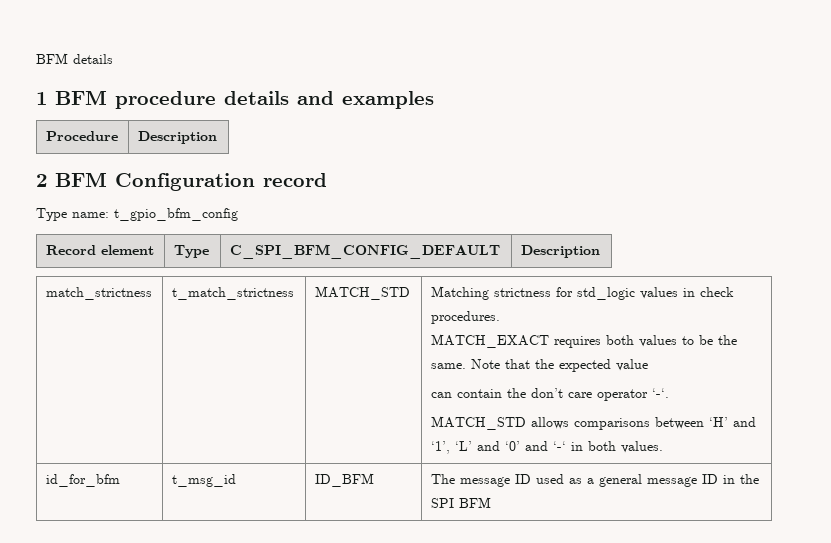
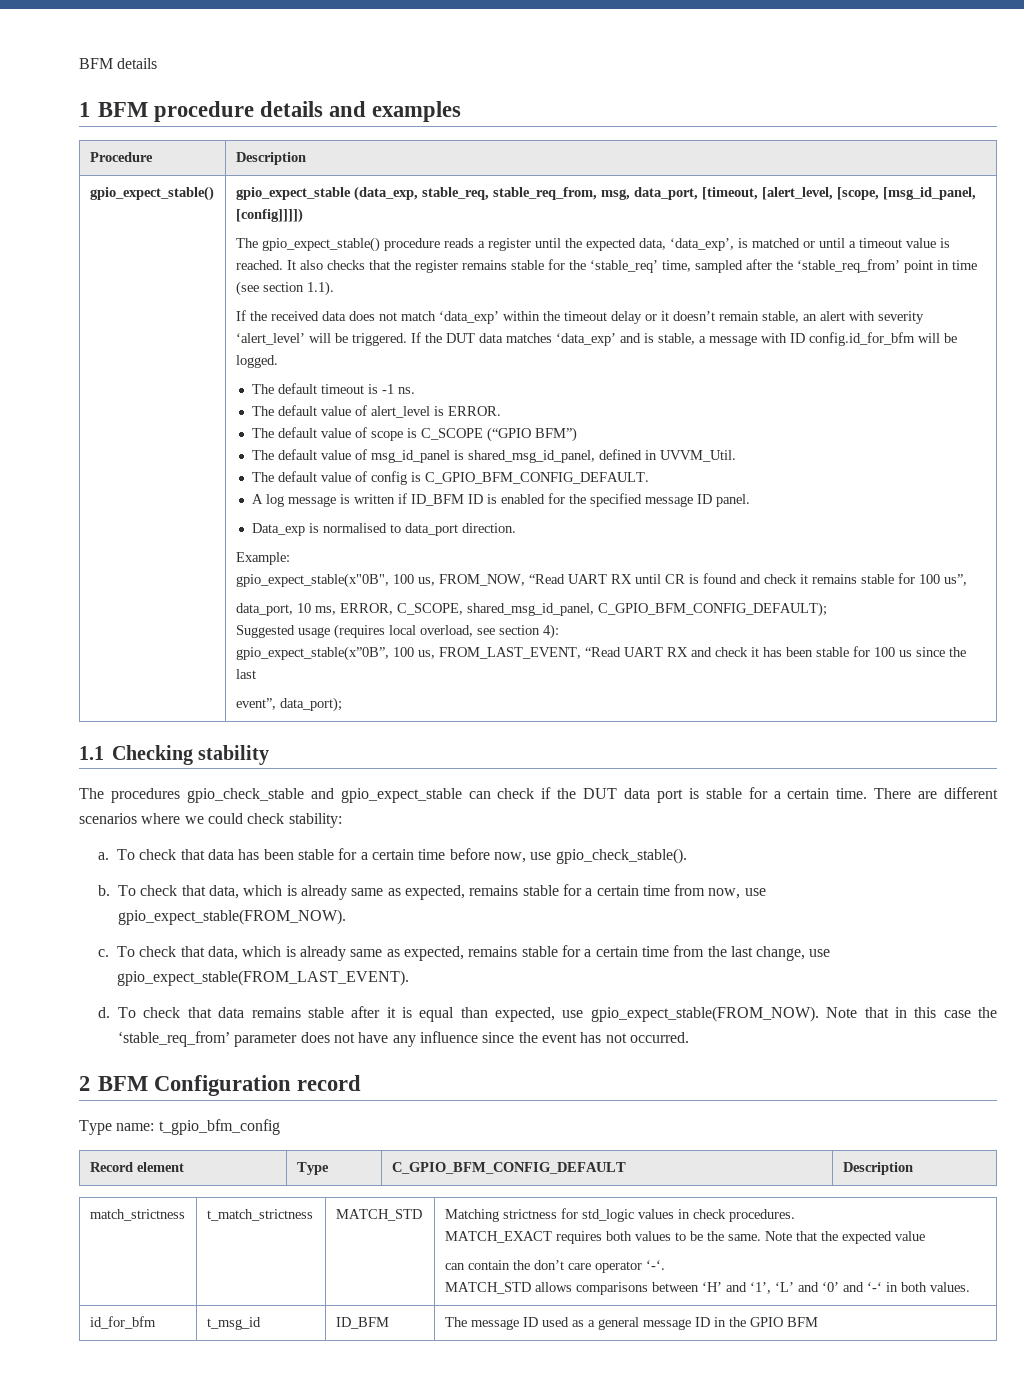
(217, 137) none -> [89,186,214,201] [235,186,976,201] [235,208,303,223] [235,237,950,252] [235,259,977,273] [235,281,334,296] [235,310,924,324] [235,332,957,346] [235,355,278,368] [251,383,415,394] [251,405,501,418] [251,427,577,442] [251,449,736,463] [251,471,649,485] [251,493,750,507] [251,523,516,536] [235,552,290,565] [235,573,967,588] [235,602,827,617] [235,624,559,639] [235,646,966,661] [235,669,256,679] [235,697,342,712] [79,745,270,765] [79,787,998,803] [79,813,342,828] [98,848,687,864] [98,884,766,900] [118,909,347,925] [98,945,831,961] [117,970,410,986] [98,1006,998,1022] [118,1031,689,1047] // gpio_expect_stable() | gpio_expect_stable (data_exp, stable_req, stable_req_from, msg, data_port, [timeout, [alert_level, [scope, [msg_id_panel, [config]]]]) // The gpio_expect_stable() procedure reads a register until the expected data, ‘data_exp’, is matched or until a timeout value is reached. It also checks that the register remains stable for the ‘stable_req’ time, sampled after the ‘stable_req_from’ point in time (see section 1.1). // If the received data does not match ‘data_exp’ within the timeout delay or it doesn’t remain stable, an alert with severity ‘alert_level’ will be triggered. If the DUT data matches ‘data_exp’ and is stable, a message with ID config.id_for_bfm will be logged. // The default timeout is -1 ns. // The default value of alert_level is ERROR. // The default value of scope is C_SCOPE (“GPIO BFM”) // The default value of msg_id_panel is shared_msg_id_panel, defined in UVVM_Util. // The default value of config is C_GPIO_BFM_CONFIG_DEFAULT. // A log message is written if ID_BFM ID is enabled for the specified message ID panel. // Data_exp is normalised to data_port direction. // Example: // gpio_expect_stable(x"0B", 100 us, FROM_NOW, “Read UART RX until CR is found and check it remains stable for 100 us”, // data_port, 10 ms, ERROR, C_SCOPE, shared_msg_id_panel, C_GPIO_BFM_CONFIG_DEFAULT); // Suggested usage (requires local overload, see section 4): // gpio_expect_stable(x”0B”, 100 us, FROM_LAST_EVENT, “Read UART RX and check it has been stable for 100 us since the last // event”, data_port); // 1.1 Checking stability // The procedures gpio_check_stable and gpio_expect_stable can check if the DUT data port is stable for a certain time. There are different scenarios where we could check stability: // a. To check that data has been stable for a certain time before now, use gpio_check_stable(). // b. To check that data, which is already same as expected, remains stable for a certain time from now, use gpio_expect_stable(FROM_NOW). // c. To check that data, which is already same as expected, remains stable for a certain time from the last change, use gpio_expect_stable(FROM_LAST_EVENT). // d. To check that data remains stable after it is equal than expected, use gpio_expect_stable(FROM_NOW). Note that in this case the ‘stable_req_from’ parameter does not have any influence since the event has not occurred.
[229,244,500,259] C_SPI_BFM_CONFIG_DEFAULT -> [391,1162,626,1174] C_GPIO_BFM_CONFIG_DEFAULT
[430,498,454,508] SPI -> [749,1317,783,1327] GPIO

